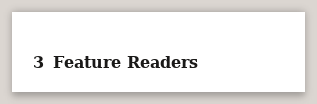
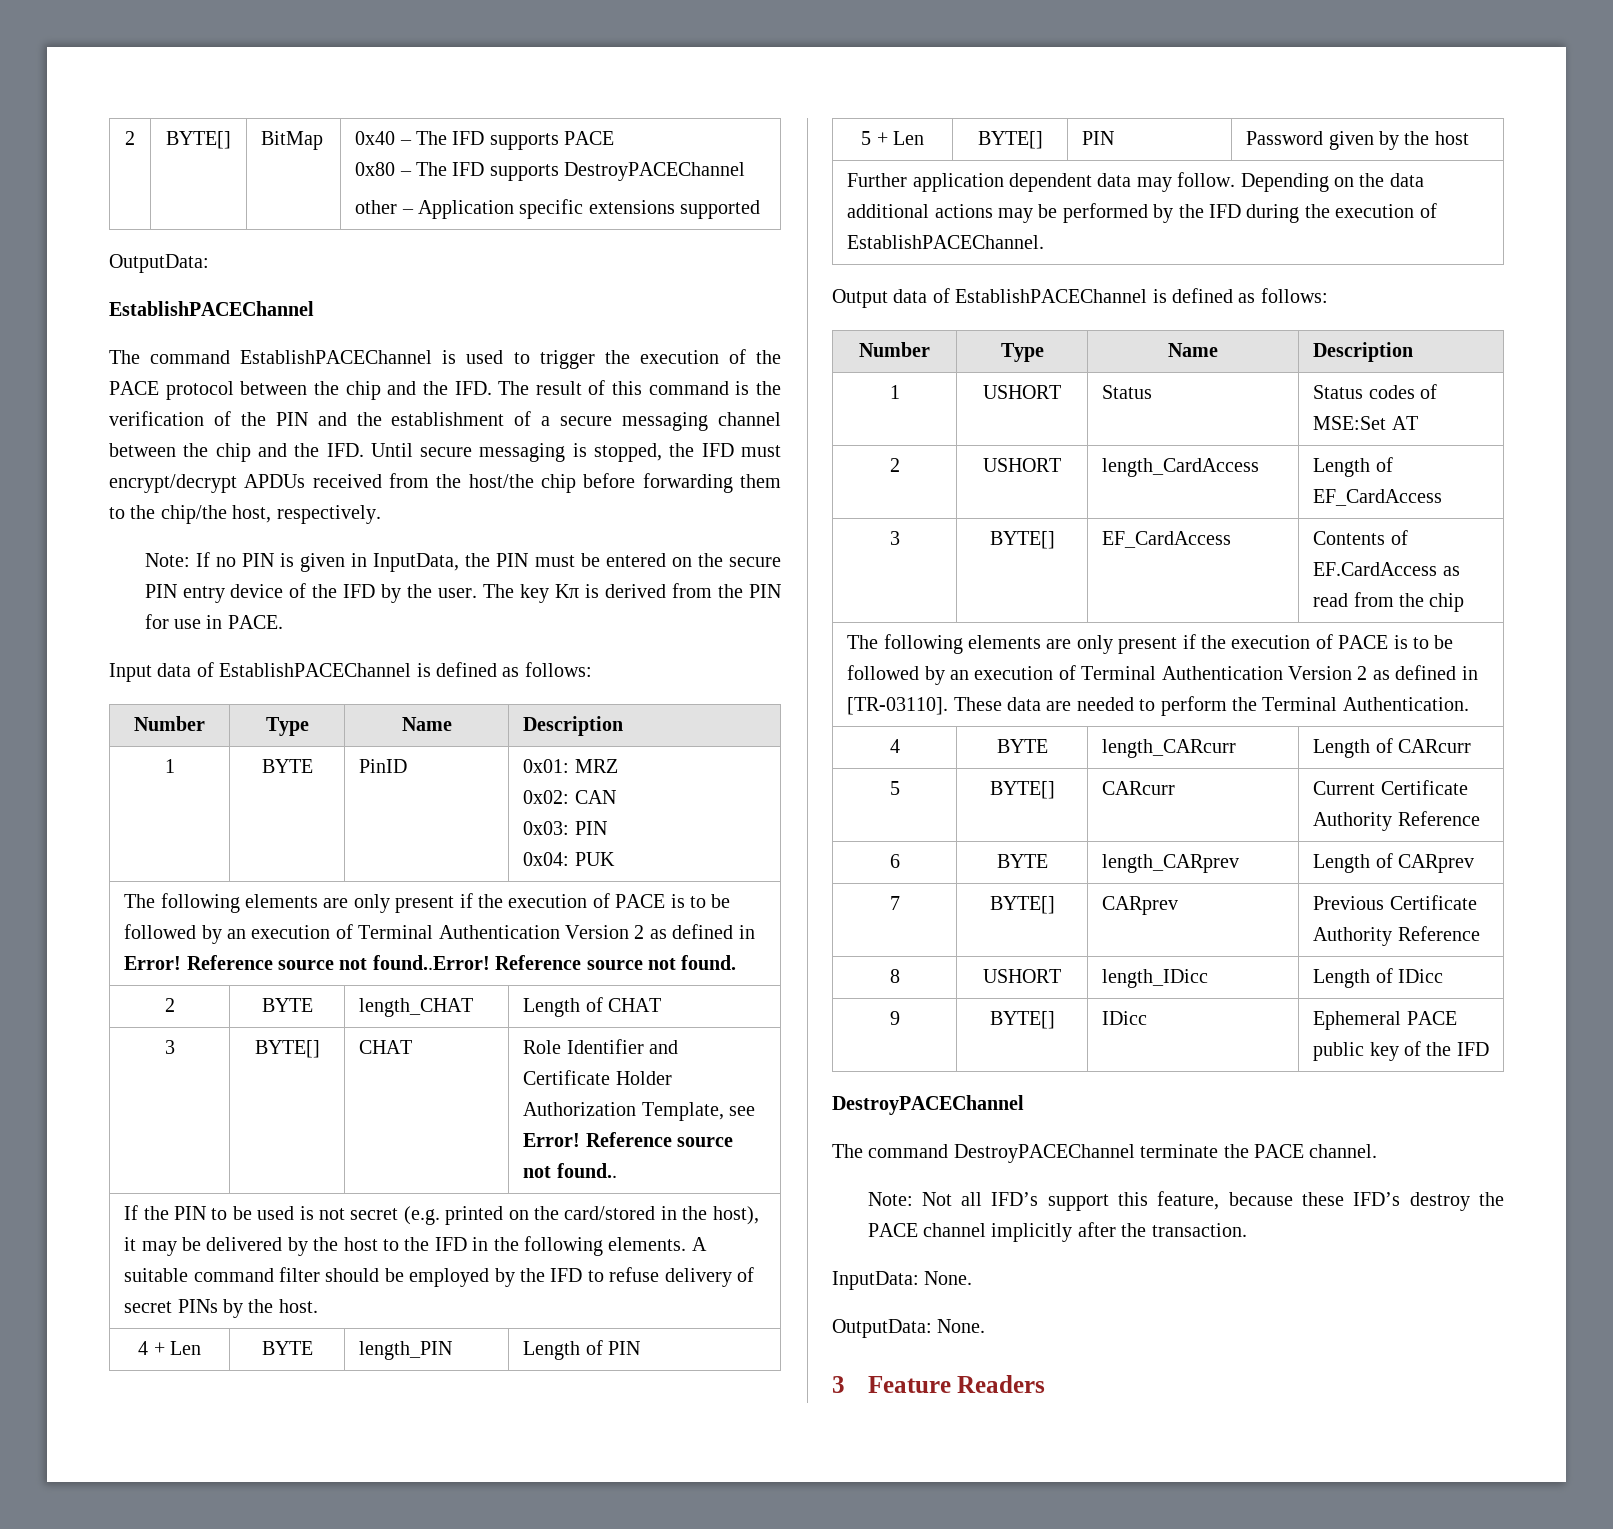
(33, 62) none -> [125,131,135,145] [166,131,231,149] [261,131,324,150] [355,131,615,150] [355,162,746,181] [355,199,761,219] [109,254,209,273] [109,301,314,316] [109,349,782,369] [109,380,781,400] [109,411,781,431] [109,443,781,462] [109,473,781,493] [109,505,381,524] [144,552,781,572] [144,583,781,603] [144,614,283,629] [109,662,592,682] [134,716,205,731] [265,717,309,736] [401,717,452,731] [523,716,624,736] [164,759,175,773] [261,759,313,773] [359,759,408,773] [523,759,618,773] [523,790,616,804] [523,821,607,835] [523,852,615,866] [124,893,731,913] [124,924,755,944] [124,955,737,970] [164,998,175,1012] [261,998,313,1012] [359,998,474,1017] [523,997,661,1017] [164,1040,175,1054] [254,1040,320,1058] [359,1040,413,1054] [523,1039,678,1054] [523,1070,672,1085] [523,1102,755,1121] [523,1132,733,1147] [523,1163,617,1178] [124,1205,759,1225] [124,1236,707,1256] [124,1267,754,1287] [124,1299,318,1318] [138,1341,201,1355] [261,1341,313,1355] [359,1341,453,1360] [523,1340,640,1360] [861,131,924,145] [977,131,1043,149] [1082,131,1115,145] [1246,131,1469,150] [847,172,1424,192] [847,203,1437,223] [847,235,1045,249] [832,288,1328,308] [859,342,930,357] [1000,343,1044,362] [1168,343,1218,357] [1313,342,1414,362] [889,385,900,399] [983,385,1061,399] [1102,385,1153,399] [1313,384,1437,399] [1313,416,1418,430] [889,458,900,472] [983,458,1061,472] [1102,458,1260,477] [1313,457,1393,477] [1313,489,1443,506] [889,531,900,545] [989,531,1055,549] [1102,531,1232,548] [1313,530,1408,545] [1313,562,1460,576] [1313,592,1465,612] [847,634,1454,654] [847,665,1478,685] [847,696,1469,716] [889,739,900,753] [996,739,1048,753] [1102,739,1237,758] [1313,738,1471,758] [889,781,900,795] [989,781,1055,799] [1102,781,1176,795] [1313,780,1468,795] [1313,811,1480,831] [889,854,900,868] [996,854,1048,868] [1102,854,1240,873] [1313,853,1474,873] [889,896,900,910] [989,896,1055,914] [1102,896,1179,915] [1313,895,1477,910] [1313,926,1480,946] [889,969,900,983] [983,969,1061,983] [1102,969,1209,988] [1313,968,1443,988] [889,1011,900,1025] [989,1011,1055,1029] [1102,1011,1148,1025] [1313,1011,1457,1030] [1313,1041,1489,1061] [832,1095,1024,1115] [832,1144,1378,1163] [867,1191,1504,1211] [867,1222,1247,1242] [832,1271,973,1290] [832,1319,986,1338] 2 | BYTE[] | BitMap | 0x40 – The IFD supports PACE // 0x80 – The IFD supports DestroyPACEChannel // other – Application specific extensions supported // OutputData: // EstablishPACEChannel // The command EstablishPACEChannel is used to trigger the execution of the PACE protocol between the chip and the IFD. The result of this command is the verification of the PIN and the establishment of a secure messaging channel between the chip and the IFD. Until secure messaging is stopped, the IFD must encrypt/decrypt APDUs received from the host/the chip before forwarding them to the chip/the host, respectively. // Note: If no PIN is given in InputData, the PIN must be entered on the secure PIN entry device of the IFD by the user. The key Kπ is derived from the PIN for use in PACE. // Input data of EstablishPACEChannel is defined as follows: // Number | Type | Name | Description // 1 | BYTE | PinID | 0x01: MRZ // 0x02: CAN // 0x03: PIN // 0x04: PUK // The following elements are only present if the execution of PACE is to be followed by an execution of Terminal Authentication Version 2 as defined in Error! Reference source not found..Error! Reference source not found. // 2 | BYTE | length_CHAT | Length of CHAT // 3 | BYTE[] | CHAT | Role Identifier and Certificate Holder Authorization Template, see Error! Reference source not found.. // If the PIN to be used is not secret (e.g. printed on the card/stored in the host), it may be delivered by the host to the IFD in the following elements. A suitable command filter should be employed by the IFD to refuse delivery of secret PINs by the host. // 4 + Len | BYTE | length_PIN | Length of PIN // 5 + Len | BYTE[] | PIN | Password given by the host // Further application dependent data may follow. Depending on the data additional actions may be performed by the IFD during the execution of EstablishPACEChannel. // Output data of EstablishPACEChannel is defined as follows: // Number | Type | Name | Description // 1 | USHORT | Status | Status codes of MSE:Set AT // 2 | USHORT | length_CardAccess | Length of EF_CardAccess // 3 | BYTE[] | EF_CardAccess | Contents of EF.CardAccess as read from the chip // The following elements are only present if the execution of PACE is to be followed by an execution of Terminal Authentication Version 2 as defined in [TR-03110]. These data are needed to perform the Terminal Authentication. // 4 | BYTE | length_CARcurr | Length of CARcurr // 5 | BYTE[] | CARcurr | Current Certificate Authority Reference // 6 | BYTE | length_CARprev | Length of CARprev // 7 | BYTE[] | CARprev | Previous Certificate Authority Reference // 8 | USHORT | length_IDicc | Length of IDicc // 9 | BYTE[] | IDicc | Ephemeral PACE public key of the IFD // DestroyPACEChannel // The command DestroyPACEChannel terminate the PACE channel. // Note: Not all IFD’s support this feature, because these IFD’s destroy the PACE channel implicitly after the transaction. // InputData: None. // OutputData: None. //

